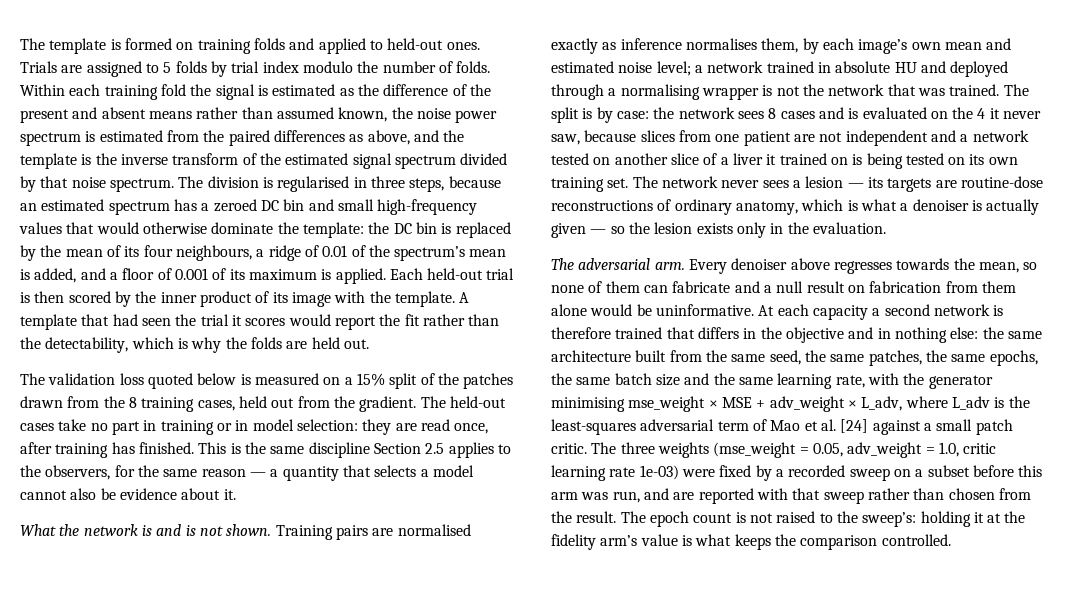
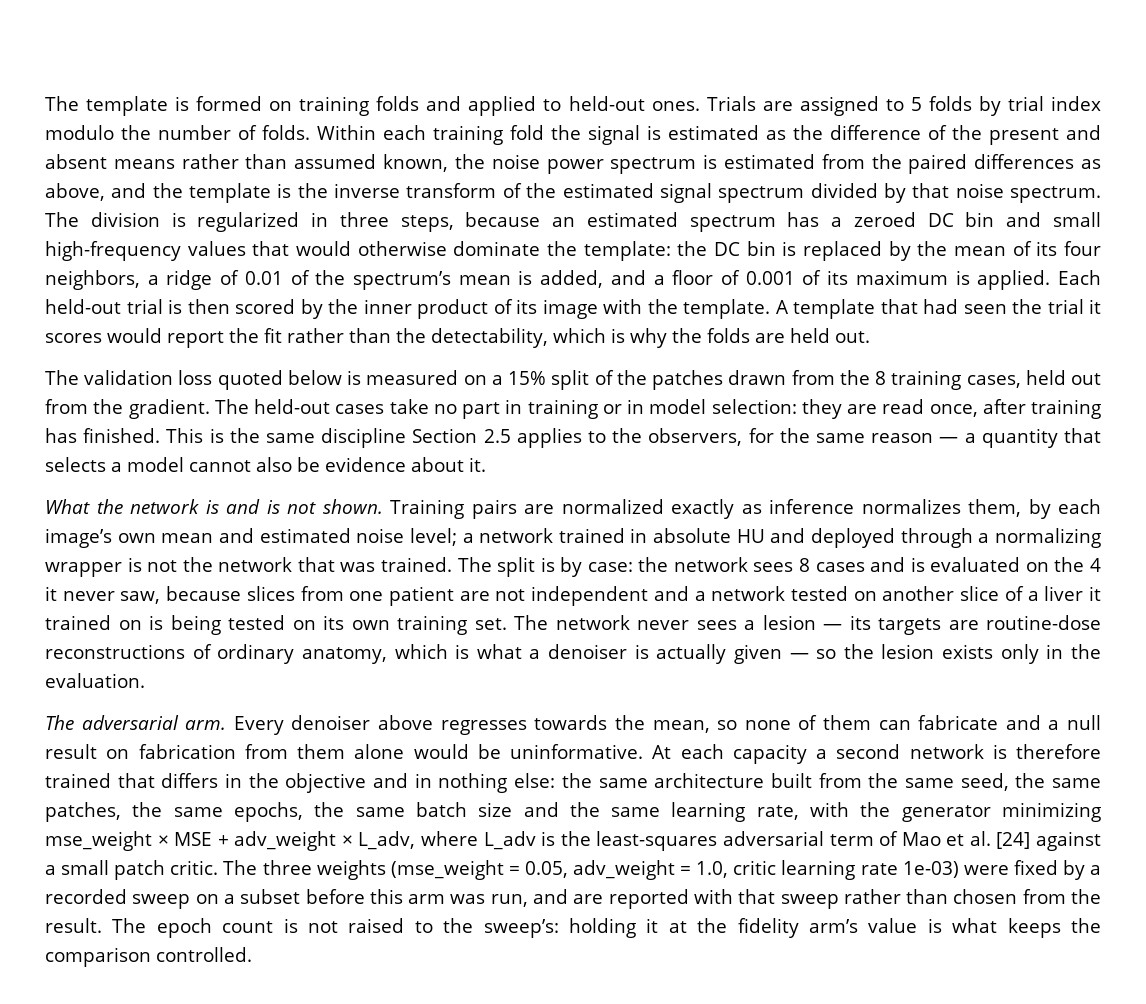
[277,176,350,192] regularised -> [197,212,300,232] regularized
[175,245,252,261] neighbours, -> [45,270,140,290] neighbors,
[397,524,471,536] normalised -> [561,499,664,514] normalized
[685,38,757,50] normalises -> [861,499,961,514] normalizes
[620,84,700,100] normalising -> [994,528,1101,548] normalizing
[551,397,625,412] minimising -> [1002,802,1101,822] minimizing

